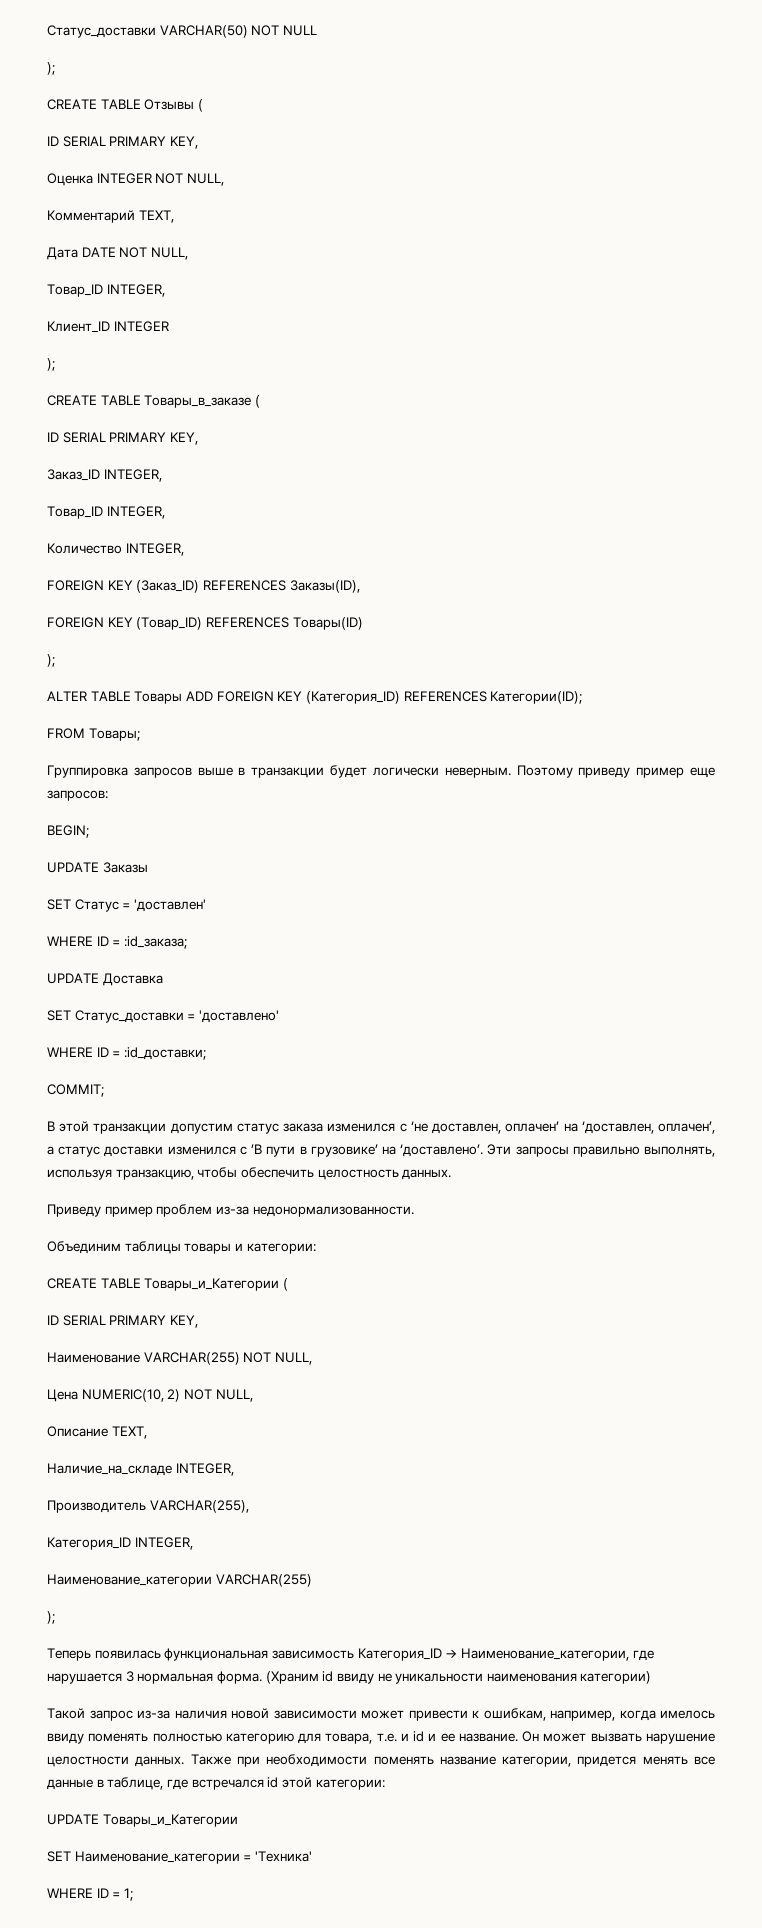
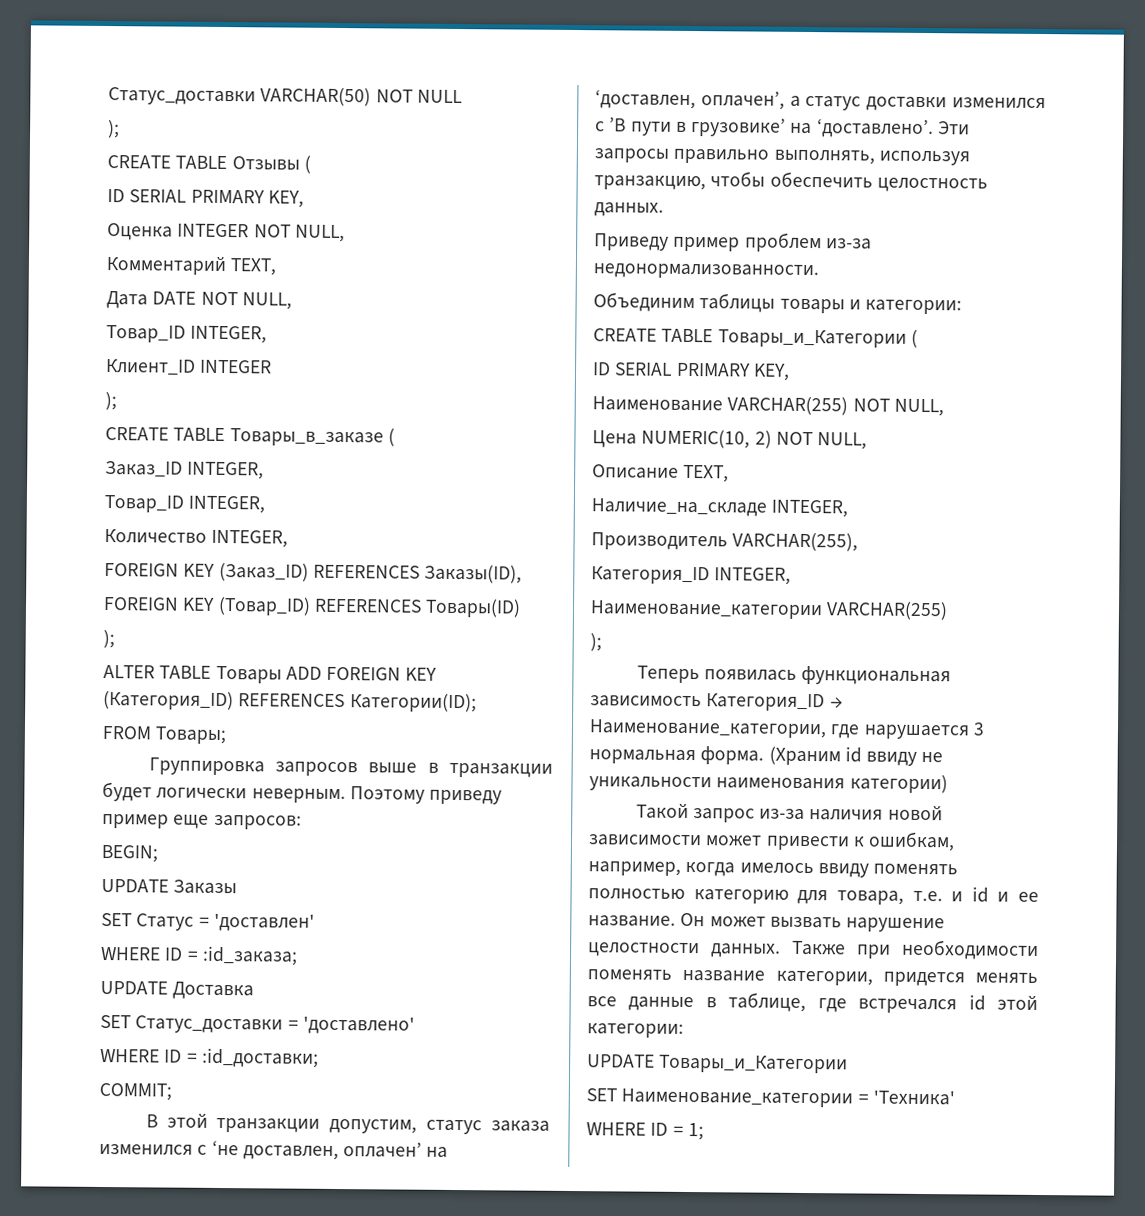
[47,432,198,445] // ID SERIAL PRIMARY KEY, -> (395, 437) none
[170,1123,233,1134] допустим -> [329,1118,418,1134] допустим,

